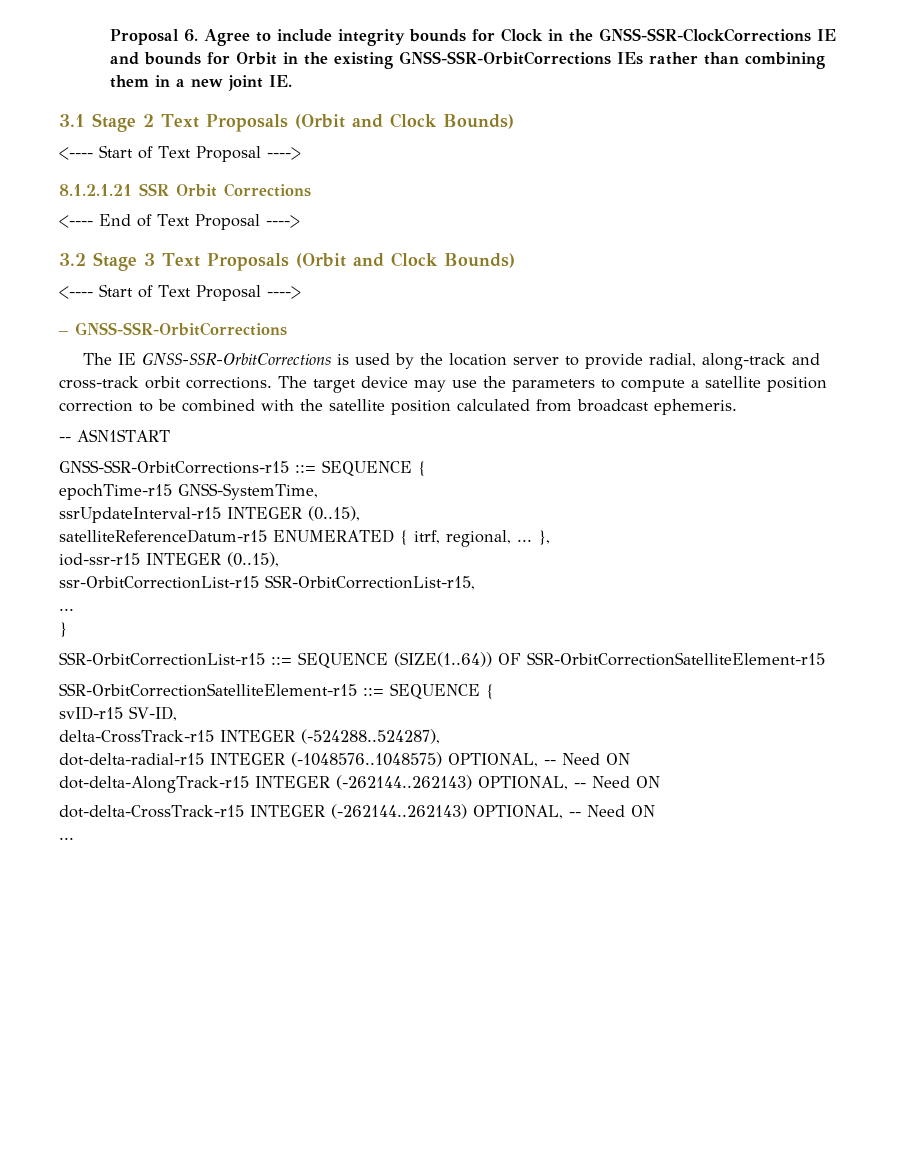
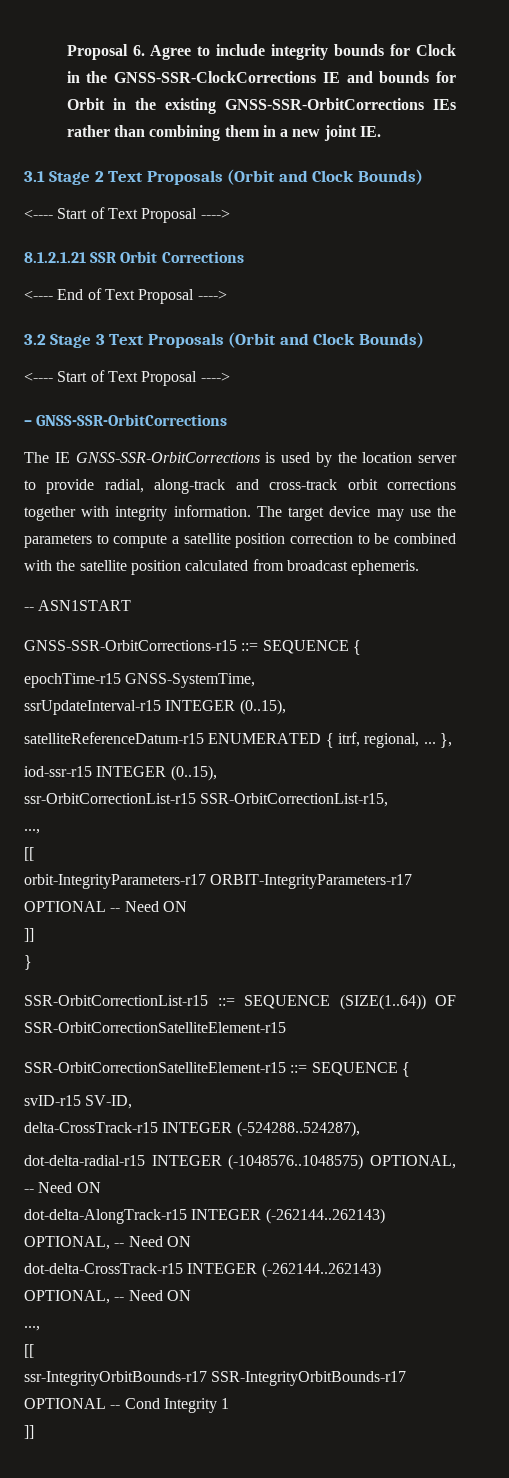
[186,377,272,389] corrections. -> [387,479,456,490] [24,505,251,521] corrections together with integrity information.
[59,608,74,611] ... -> [24,829,40,834] [24,847,34,861] [24,874,413,889] [24,901,187,912] [24,928,34,942] ..., // [[ // orbit-IntegrityParameters-r17 ORBIT-IntegrityParameters-r17 OPTIONAL -- Need ON // ]]
[59,837,74,840] ... -> [24,1326,40,1331] [24,1344,34,1358] [24,1371,407,1386] [24,1398,230,1413] [24,1425,34,1439] ..., // [[ // ssr-IntegrityOrbitBounds-r17 SSR-IntegrityOrbitBounds-r17 OPTIONAL -- Cond Integrity 1 // ]]

